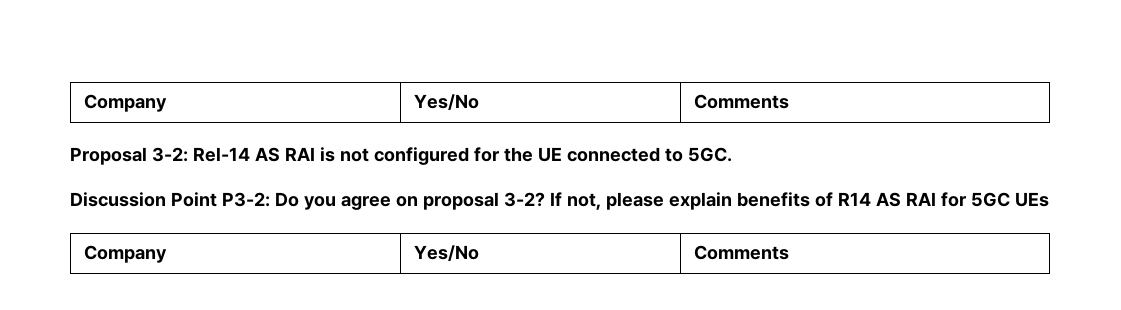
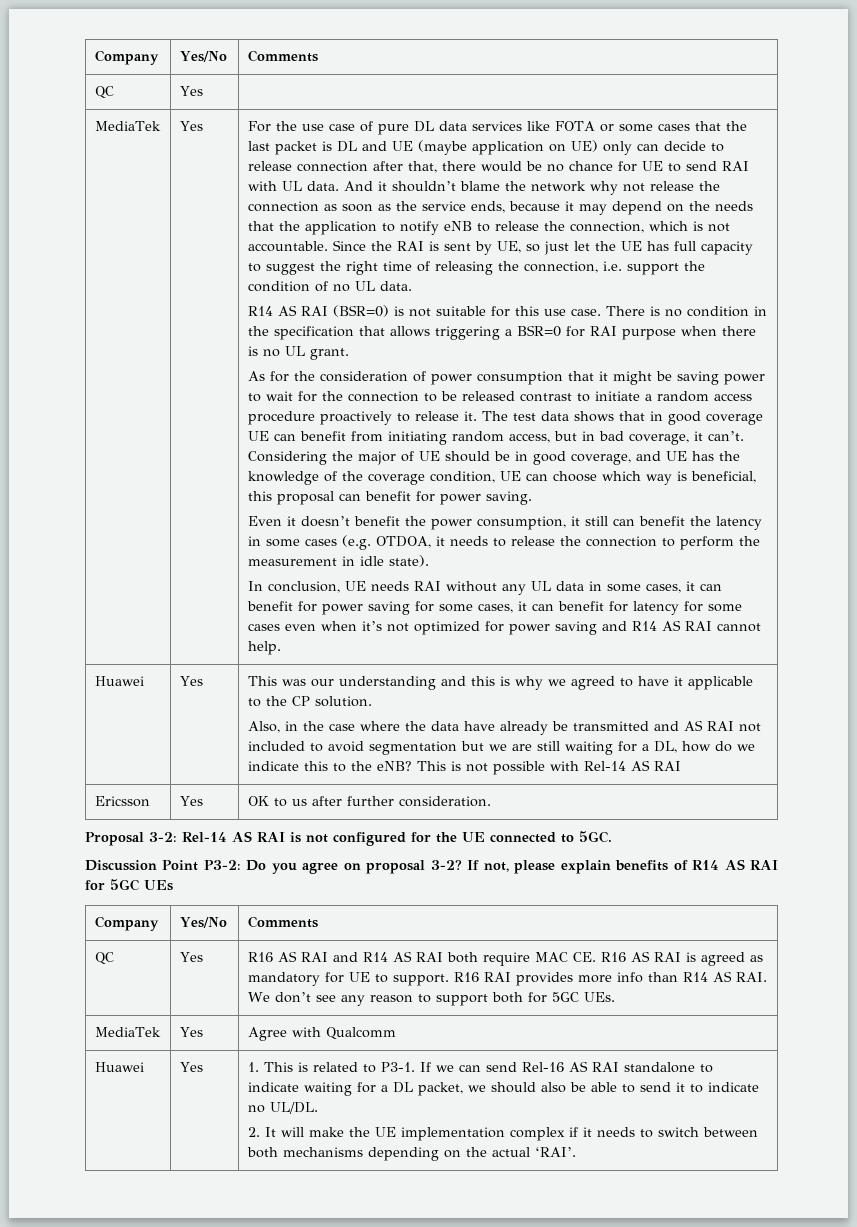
[83,94,167,112] [413,94,479,110] [693,94,789,109] Company | Yes/No | Comments -> [94,50,159,65] [179,51,227,62] [247,50,318,62] [94,86,114,99] [179,86,203,96] [94,121,161,131] [179,121,203,131] [247,121,747,135] [247,140,724,155] [247,161,749,173] [247,181,720,195] [247,201,753,215] [247,221,730,235] [247,240,753,255] [247,261,705,275] [247,281,412,292] [247,305,767,317] [247,325,756,340] [247,346,349,360] [247,371,765,385] [247,391,752,402] [247,411,763,425] [247,431,744,445] [247,451,740,465] [247,471,756,485] [247,491,532,505] [247,516,762,530] [247,535,760,550] [247,555,429,567] [247,581,722,595] [246,601,742,615] [247,620,761,635] [247,641,281,655] [94,676,144,686] [179,676,203,686] [247,676,753,690] [247,696,372,707] [247,720,761,735] [247,741,755,755] [247,760,681,775] [94,796,150,807] [179,796,203,806] [247,796,491,807] Company | Yes/No | Comments // QC | Yes | // MediaTek | Yes | For the use case of pure DL data services like FOTA or some cases that the last packet is DL and UE (maybe application on UE) only can decide to release connection after that, there would be no chance for UE to send RAI with UL data. And it shouldn’t blame the network why not release the connection as soon as the service ends, because it may depend on the needs that the application to notify eNB to release the connection, which is not accountable. Since the RAI is sent by UE, so just let the UE has full capacity to suggest the right time of releasing the connection, i.e. support the condition of no UL data. // R14 AS RAI (BSR=0) is not suitable for this use case. There is no condition in the specification that allows triggering a BSR=0 for RAI purpose when there is no UL grant. // As for the consideration of power consumption that it might be saving power to wait for the connection to be released contrast to initiate a random access procedure proactively to release it. The test data shows that in good coverage UE can benefit from initiating random access, but in bad coverage, it can’t. Considering the major of UE should be in good coverage, and UE has the knowledge of the coverage condition, UE can choose which way is beneficial, this proposal can benefit for power saving. // Even it doesn’t benefit the power consumption, it still can benefit the latency in some cases (e.g. OTDOA, it needs to release the connection to perform the measurement in idle state). // In conclusion, UE needs RAI without any UL data in some cases, it can benefit for power saving for some cases, it can benefit for latency for some cases even when it’s not optimized for power saving and R14 AS RAI cannot help. // Huawei | Yes | This was our understanding and this is why we agreed to have it applicable to the CP solution. // Also, in the case where the data have already be transmitted and AS RAI not included to avoid segmentation but we are still waiting for a DL, how do we indicate this to the eNB? This is not possible with Rel-14 AS RAI // Ericsson | Yes | OK to us after further consideration.
(789, 252) none -> [94,952,114,965] [179,952,203,962] [247,951,763,966] [247,971,767,986] [247,992,615,1006] [94,1027,161,1037] [179,1027,203,1037] [247,1027,396,1041] [94,1062,144,1072] [179,1062,203,1072] [247,1061,713,1073] [247,1082,759,1096] [247,1102,318,1114] [247,1127,758,1141] [246,1147,576,1161] // QC | Yes | R16 AS RAI and R14 AS RAI both require MAC CE. R16 AS RAI is agreed as mandatory for UE to support. R16 RAI provides more info than R14 AS RAI. We don’t see any reason to support both for 5GC UEs. // MediaTek | Yes | Agree with Qualcomm // Huawei | Yes | 1. This is related to P3-1. If we can send Rel-16 AS RAI standalone to indicate waiting for a DL packet, we should also be able to send it to indicate no UL/DL. // 2. It will make the UE implementation complex if it needs to switch between both mechanisms depending on the actual ‘RAI’.

